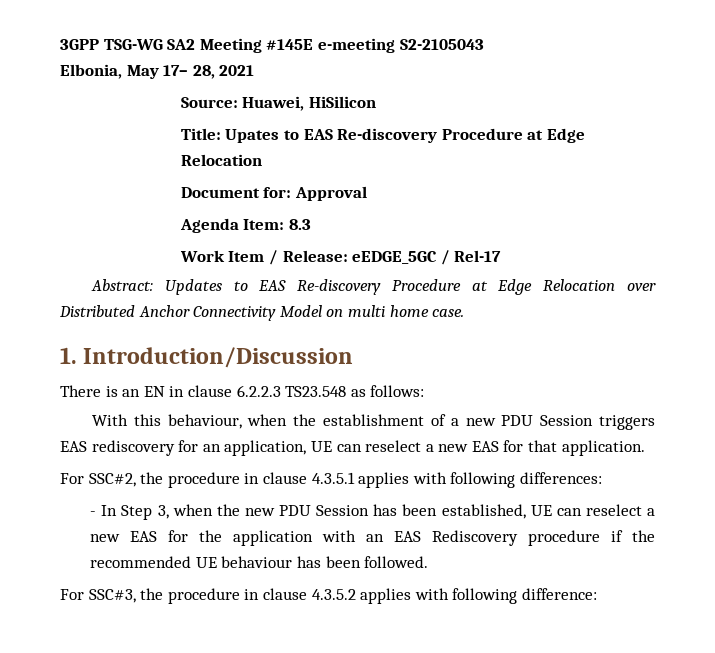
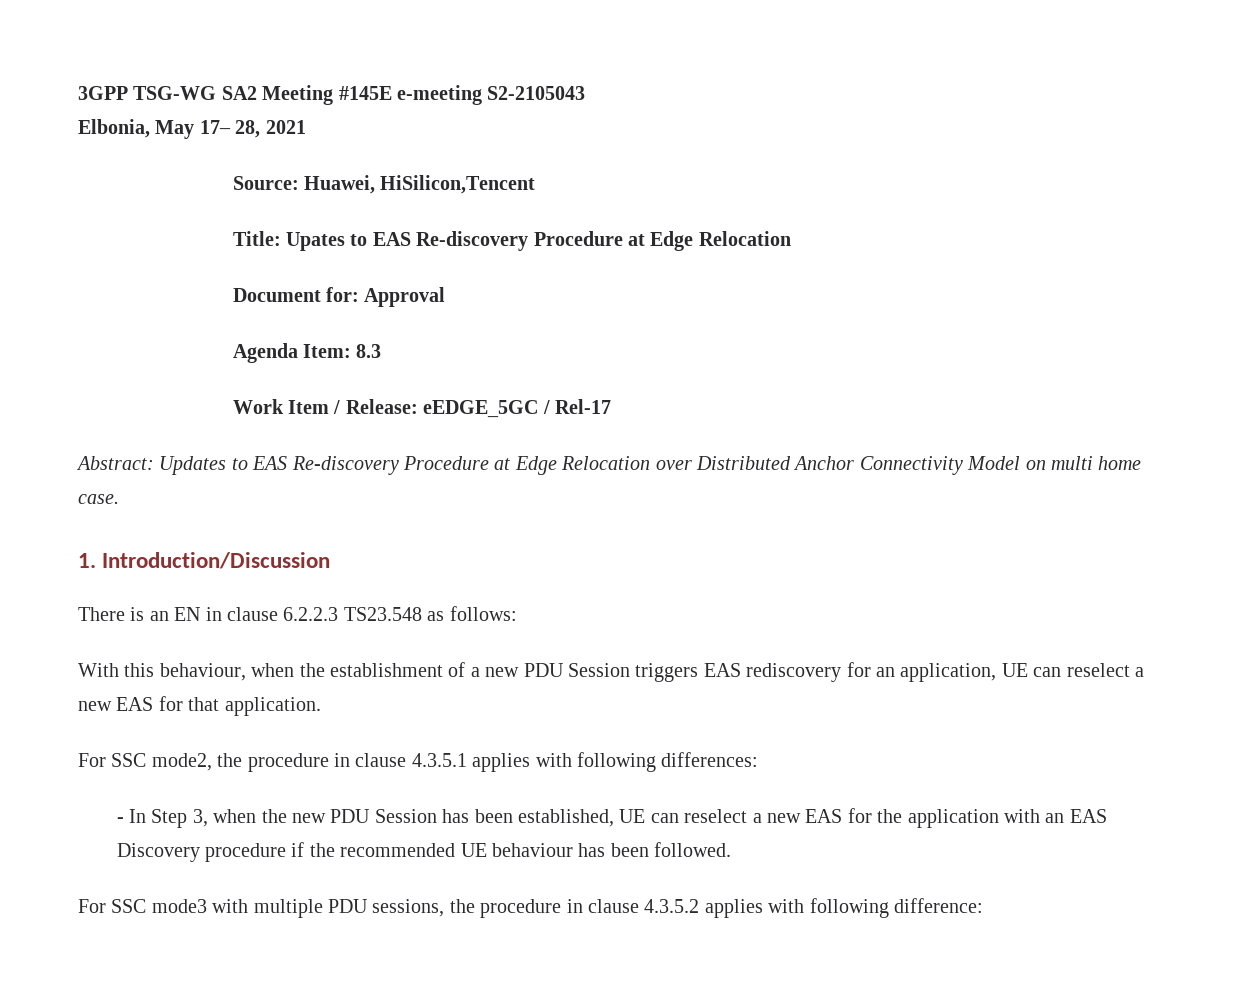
[308,96,376,108] HiSilicon -> [380,175,536,194] HiSilicon,Tencent
[88,473,136,487] SSC#2, -> [111,753,212,771] SSC mode2,
[432,530,519,546] Rediscovery -> [116,843,200,862] Discovery
[88,589,136,603] SSC#3, -> [111,899,445,918] SSC mode3 with multiple PDU sessions,

